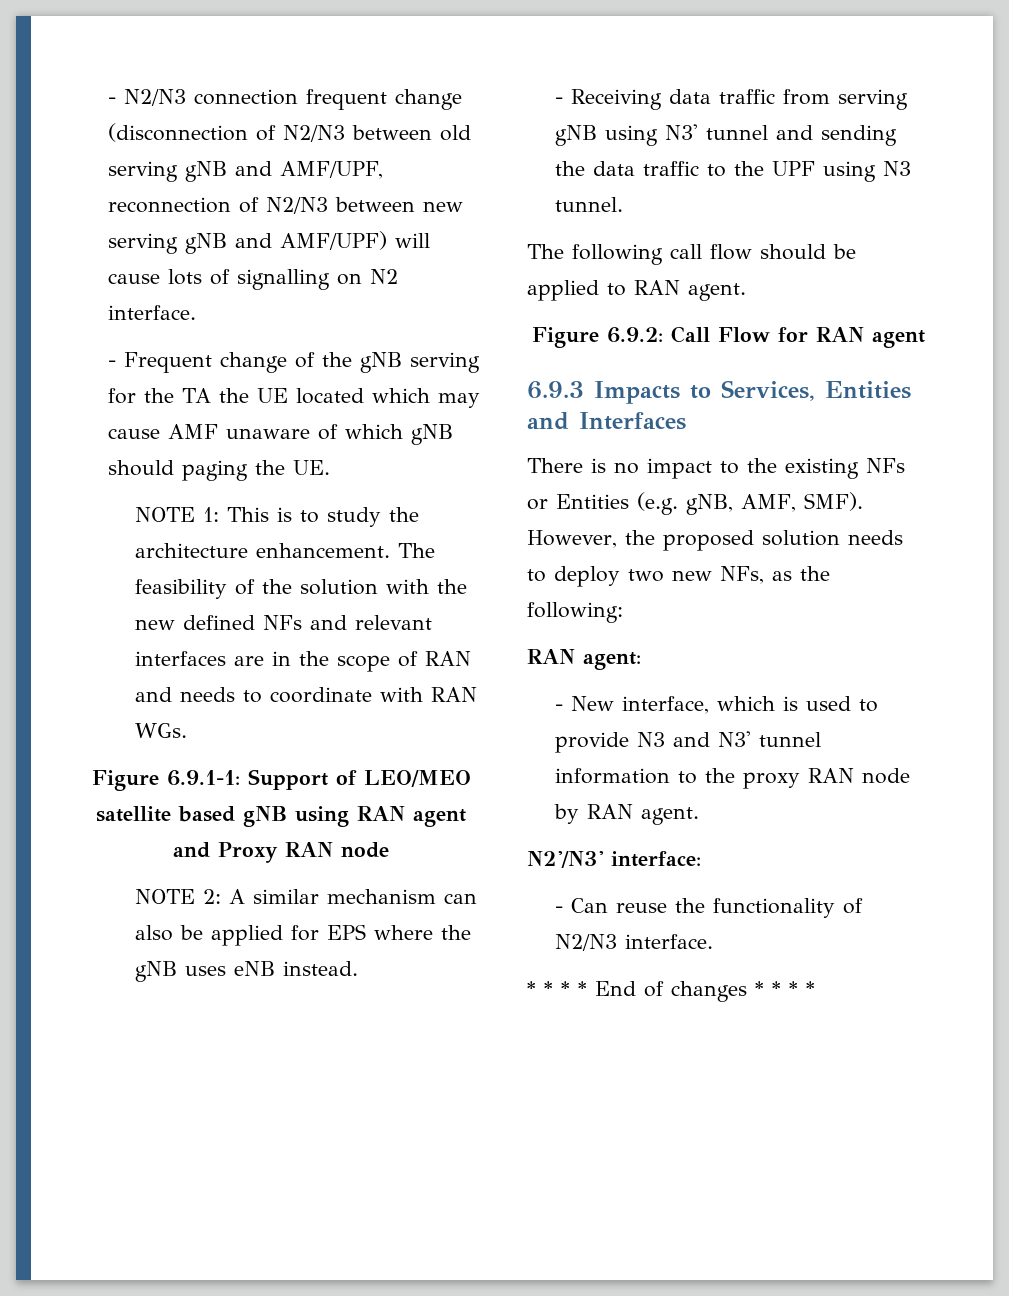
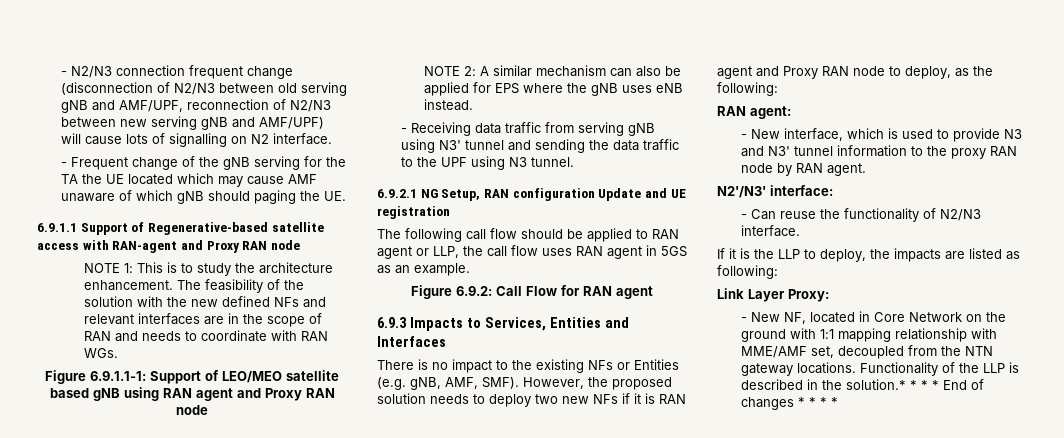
(330, 467) none -> [37,222,324,235] [37,240,300,253] // 6.9.1.1 Support of Regenerative-based satellite access with RAN-agent and Proxy RAN node
[166,770,240,786] 6.9.1-1: -> [90,371,146,381] 6.9.1.1-1:
(623, 204) none -> [377,188,686,201] [377,206,450,219] // 6.9.2.1 NG Setup, RAN configuration Update and UE registration
[688,283,746,301] agent. -> [377,245,687,259] [377,263,470,276] agent or LLP, the call flow uses RAN agent in 5GS as an example.
[720,566,764,584] NFs, -> [593,393,686,404] [717,66,951,79] NFs if it is RAN agent and Proxy RAN node to deploy,
[527,981,536,996] * -> [717,248,1020,262] [717,265,778,279] [717,288,829,302] [740,311,1006,324] [740,328,997,342] [740,345,993,359] [740,362,1019,376] [740,379,906,390] If it is the LLP to deploy, the impacts are listed as following: // Link Layer Proxy: // - New NF, located in Core Network on the ground with 1:1 mapping relationship with MME/AMF set, decoupled from the NTN gateway locations. Functionality of the LLP is described in the solution.*

